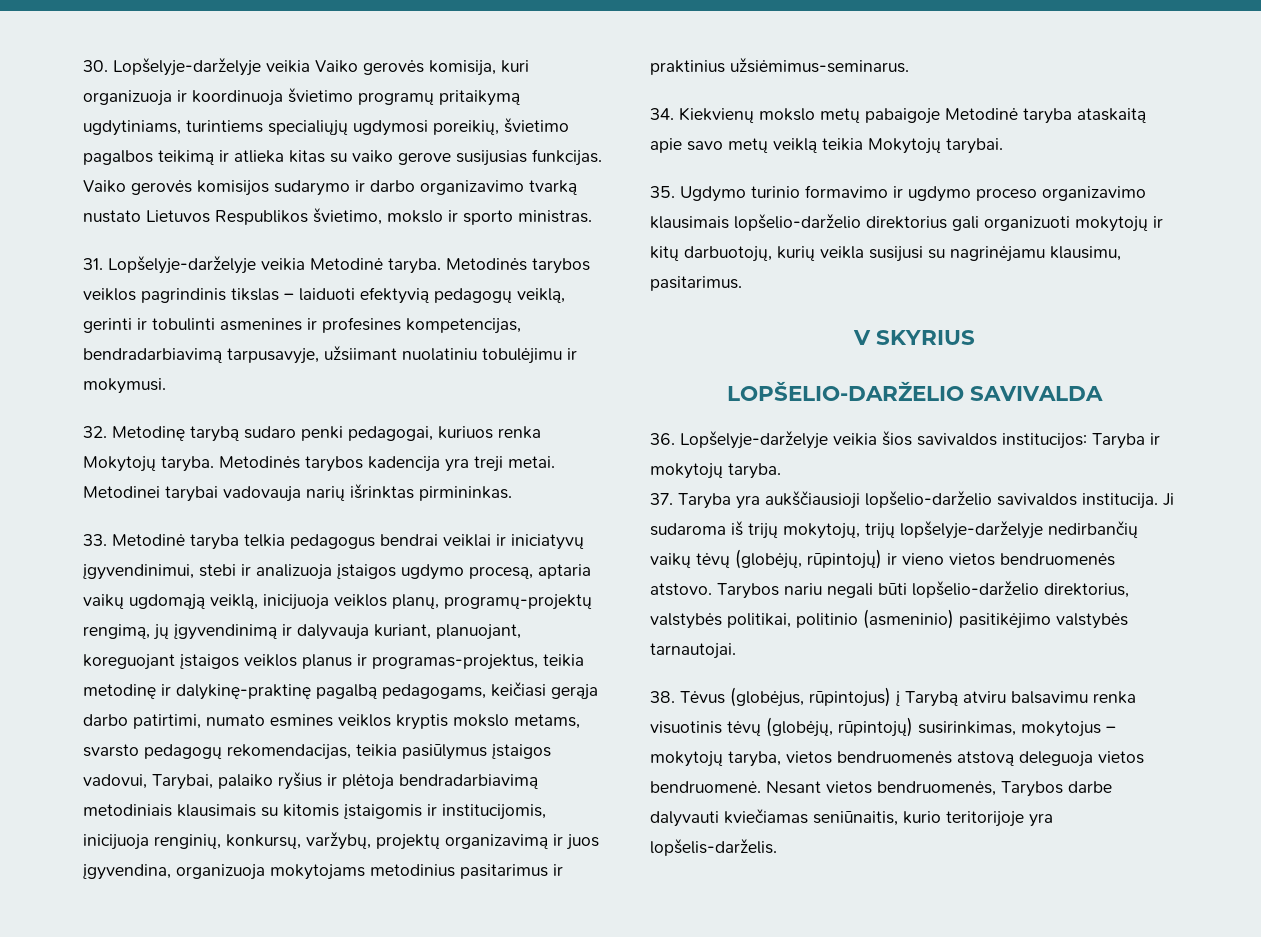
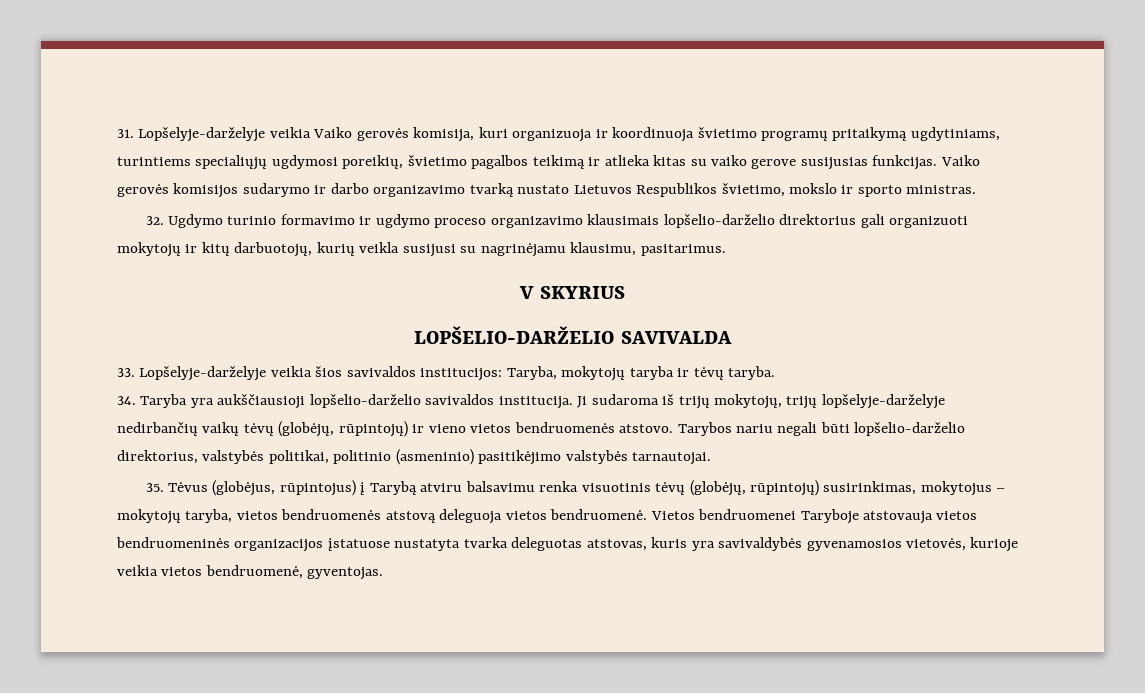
[83,60,108,72] 30. -> [117,129,134,138] 31.
[83,255,590,274] [83,287,565,304] [83,317,521,334] [83,345,577,364] [83,378,166,394] [83,426,541,442] [83,456,555,472] [83,484,512,502] [83,534,584,550] [83,564,591,580] [83,594,592,610] [83,624,521,640] [83,654,584,670] [83,682,598,700] [83,714,580,730] [83,744,551,760] [83,772,538,790] [83,804,546,820] [83,831,599,850] [83,864,563,880] [650,57,909,75] [650,107,1146,124] [650,138,1003,154] [650,186,675,198] 31. Lopšelyje-darželyje veikia Metodinė taryba. Metodinės tarybos veiklos pagrindinis tikslas – laiduoti efektyvią pedagogų veiklą, gerinti ir tobulinti asmenines ir profesines kompetencijas, bendradarbiavimą tarpusavyje, užsiimant nuolatiniu tobulėjimu ir mokymusi. // 32. Metodinę tarybą sudaro penki pedagogai, kuriuos renka Mokytojų taryba. Metodinės tarybos kadencija yra treji metai. Metodinei tarybai vadovauja narių išrinktas pirmininkas. // 33. Metodinė taryba telkia pedagogus bendrai veiklai ir iniciatyvų įgyvendinimui, stebi ir analizuoja įstaigos ugdymo procesą, aptaria vaikų ugdomąją veiklą, inicijuoja veiklos planų, programų-projektų rengimą, jų įgyvendinimą ir dalyvauja kuriant, planuojant, koreguojant įstaigos veiklos planus ir programas-projektus, teikia metodinę ir dalykinę-praktinę pagalbą pedagogams, keičiasi gerąja darbo patirtimi, numato esmines veiklos kryptis mokslo metams, svarsto pedagogų rekomendacijas, teikia pasiūlymus įstaigos vadovui, Tarybai, palaiko ryšius ir plėtoja bendradarbiavimą metodiniais klausimais su kitomis įstaigomis ir institucijomis, inicijuoja renginių, konkursų, varžybų, projektų organizavimą ir juos įgyvendina, organizuoja mokytojams metodinius pasitarimus ir praktinius užsiėmimus-seminarus. // 34. Kiekvienų mokslo metų pabaigoje Metodinė taryba ataskaitą apie savo metų veiklą teikia Mokytojų tarybai. // 35. -> [145,216,164,225] 32.
[650,433,675,445] 36. -> [117,368,135,377] 33.
[1092,433,1160,449] [650,463,723,479] Taryba ir mokytojų -> [506,366,724,381] Taryba, mokytojų taryba ir tėvų
[650,493,673,505] 37. -> [117,396,136,405] 34.
[650,691,675,703] 38. -> [145,483,164,492] 35.
[766,781,1112,797] [650,809,1053,827] [650,838,777,856] Nesant vietos bendruomenės, Tarybos darbe dalyvauti kviečiamas seniūnaitis, kurio teritorijoje yra lopšelis-darželis. -> [650,509,978,524] [116,537,1019,552] [117,565,384,580] Vietos bendruomenei Taryboje atstovauja vietos bendruomeninės organizacijos įstatuose nustatyta tvarka deleguotas atstovas, kuris yra savivaldybės gyvenamosios vietovės, kurioje veikia vietos bendruomenė, gyventojas.

